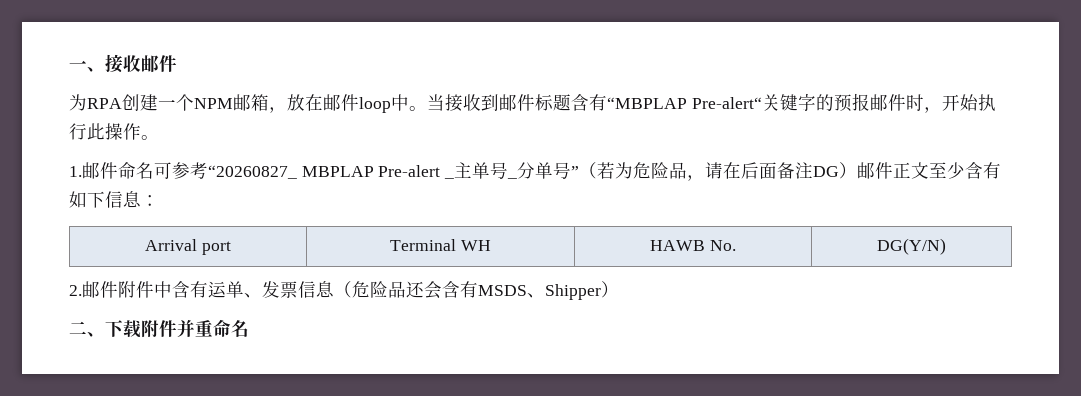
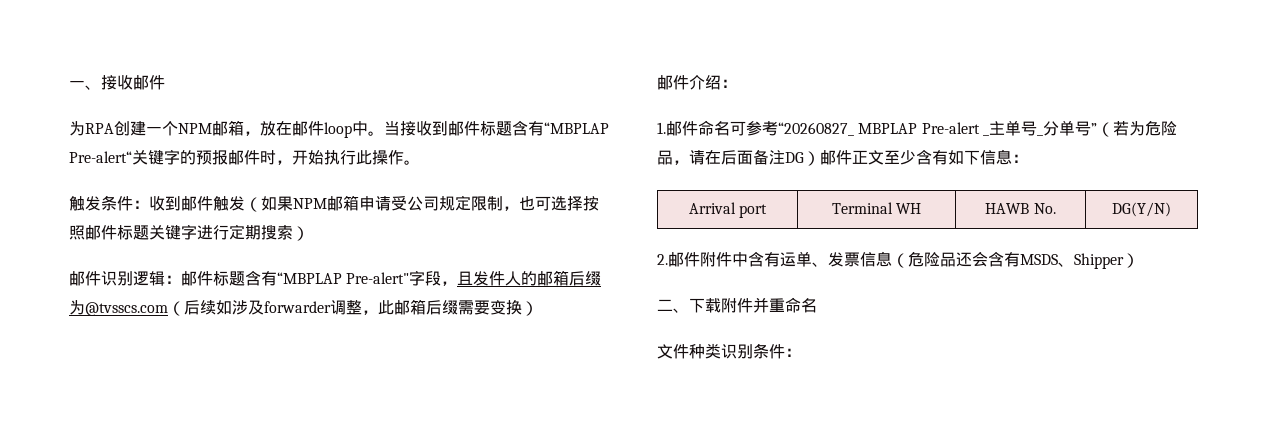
(159, 137) none -> [69,195,599,212] [69,224,309,241] [69,270,602,286] [69,299,538,316] [657,75,737,90] // 触发条件：收到邮件触发（如果NPM邮箱申请受公司规定限制，也可选择按照邮件标题关键字进行定期搜索） // 邮件识别逻辑：邮件标题含有“MBPLAP Pre-alert"字段，且发件人的邮箱后缀为@tvsscs.com（后续如涉及forwarder调整，此邮箱后缀需要变换） // 邮件介绍：
(249, 328) none -> [657,343,801,359] // 文件种类识别条件：

